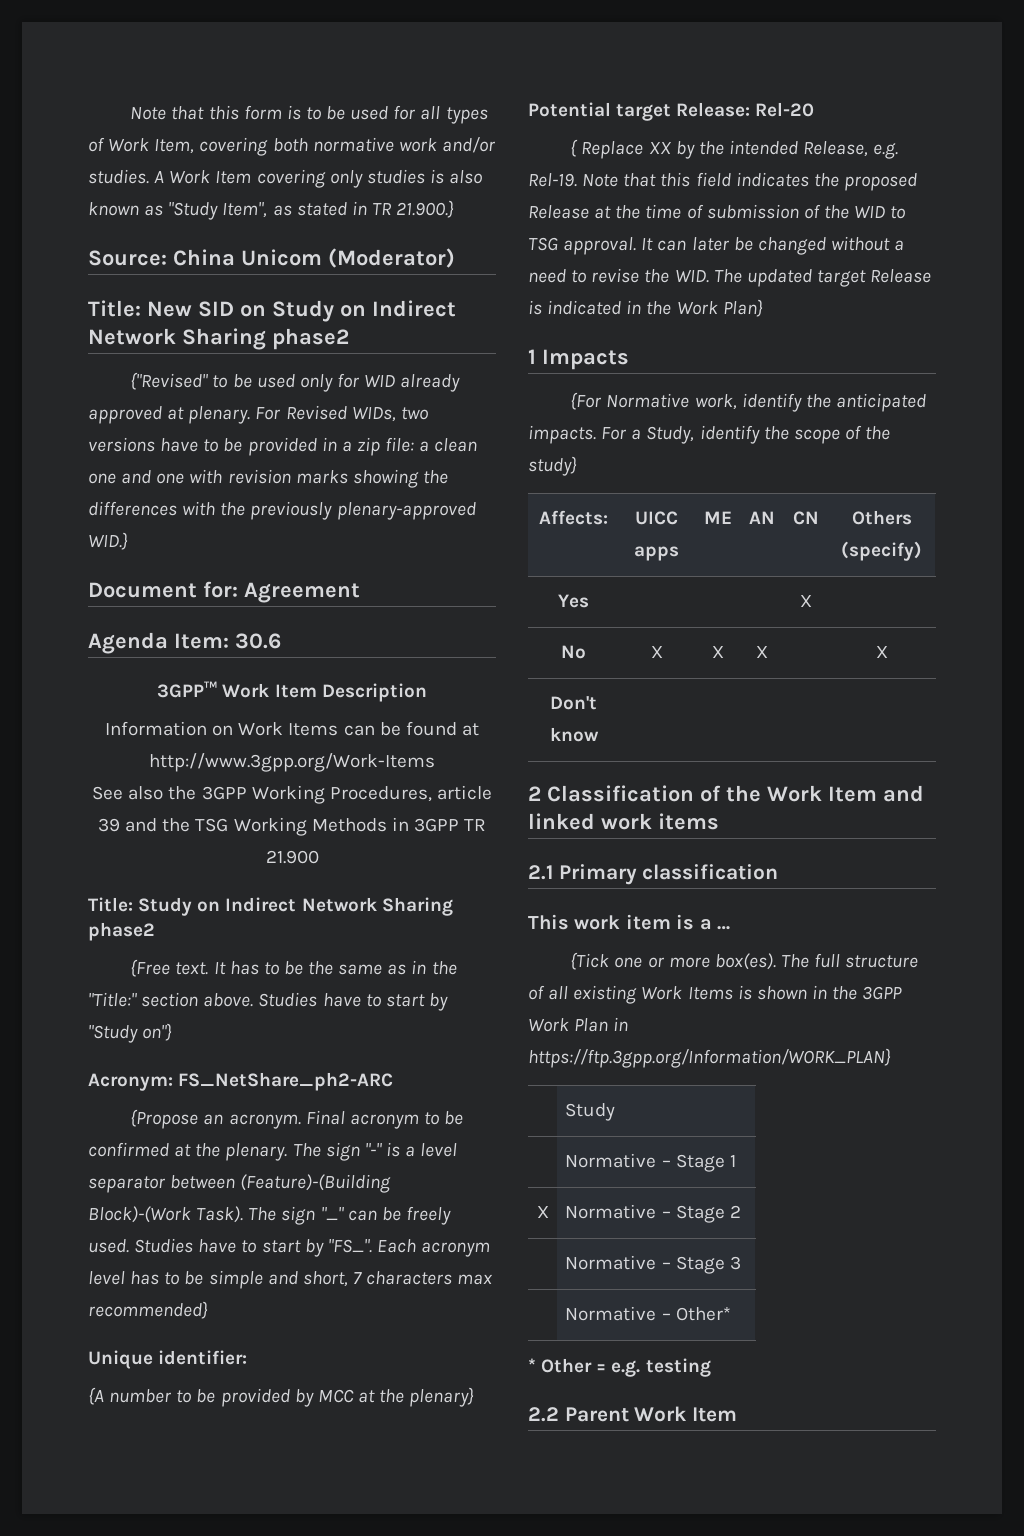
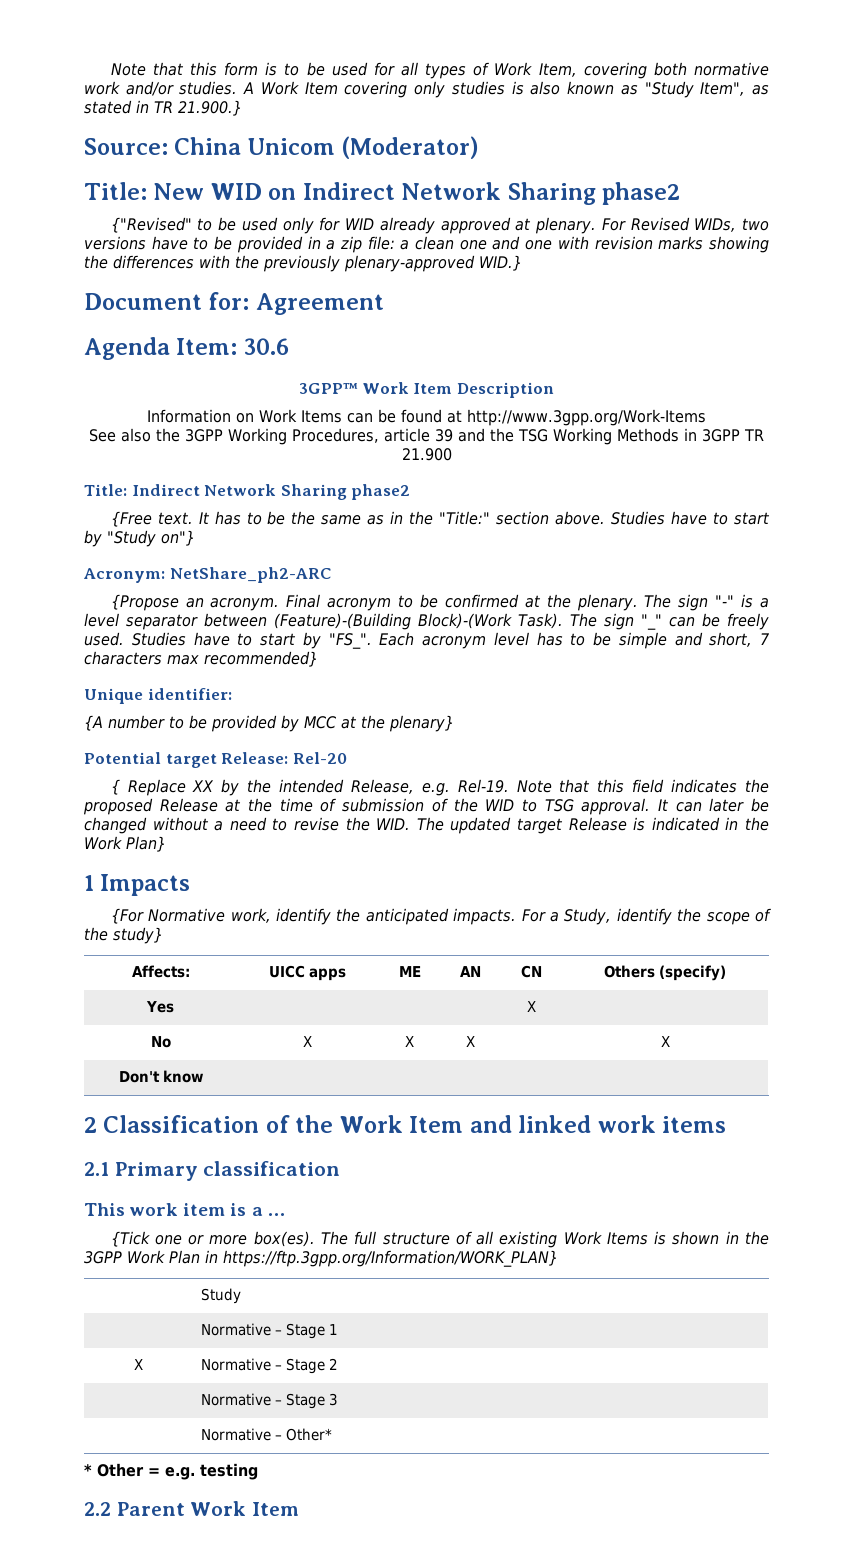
[198,300,334,322] SID on Study -> [210,183,262,200] WID
[138,897,221,916] Study on -> (127, 490) none
[178,1072,394,1091] FS_NetShare_ph2-ARC -> [169,567,331,583] NetShare_ph2-ARC

